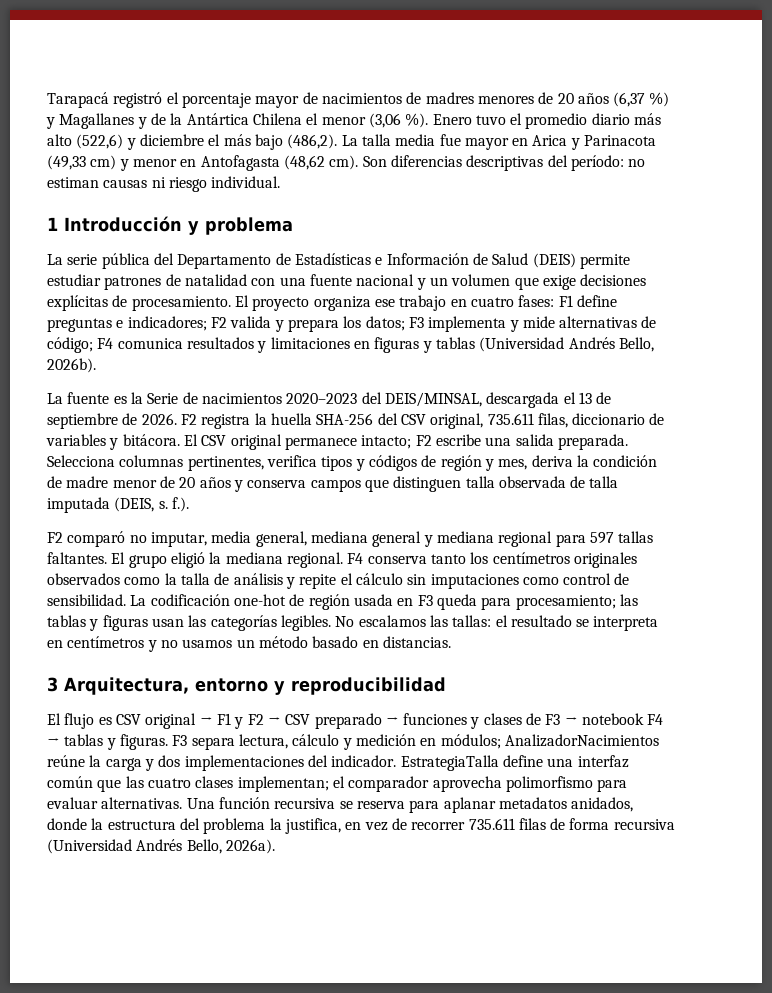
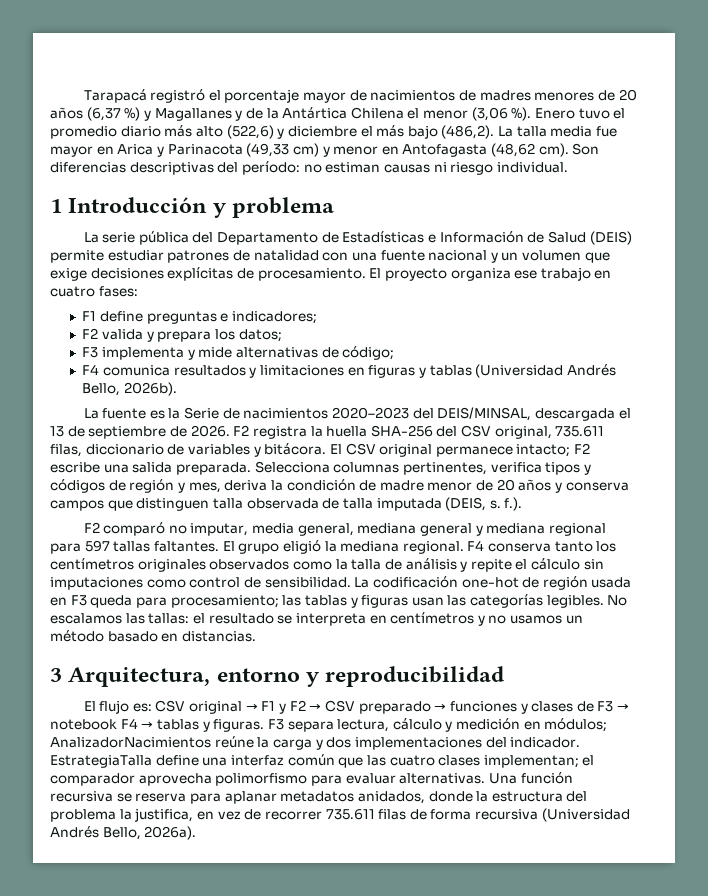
(555, 301) none -> (138, 291) //
(207, 323) none -> (317, 317) //
(405, 323) none -> (282, 335) //
(93, 345) none -> (395, 353) //
[98,717,112,725] es -> [132,703,152,712] es:

